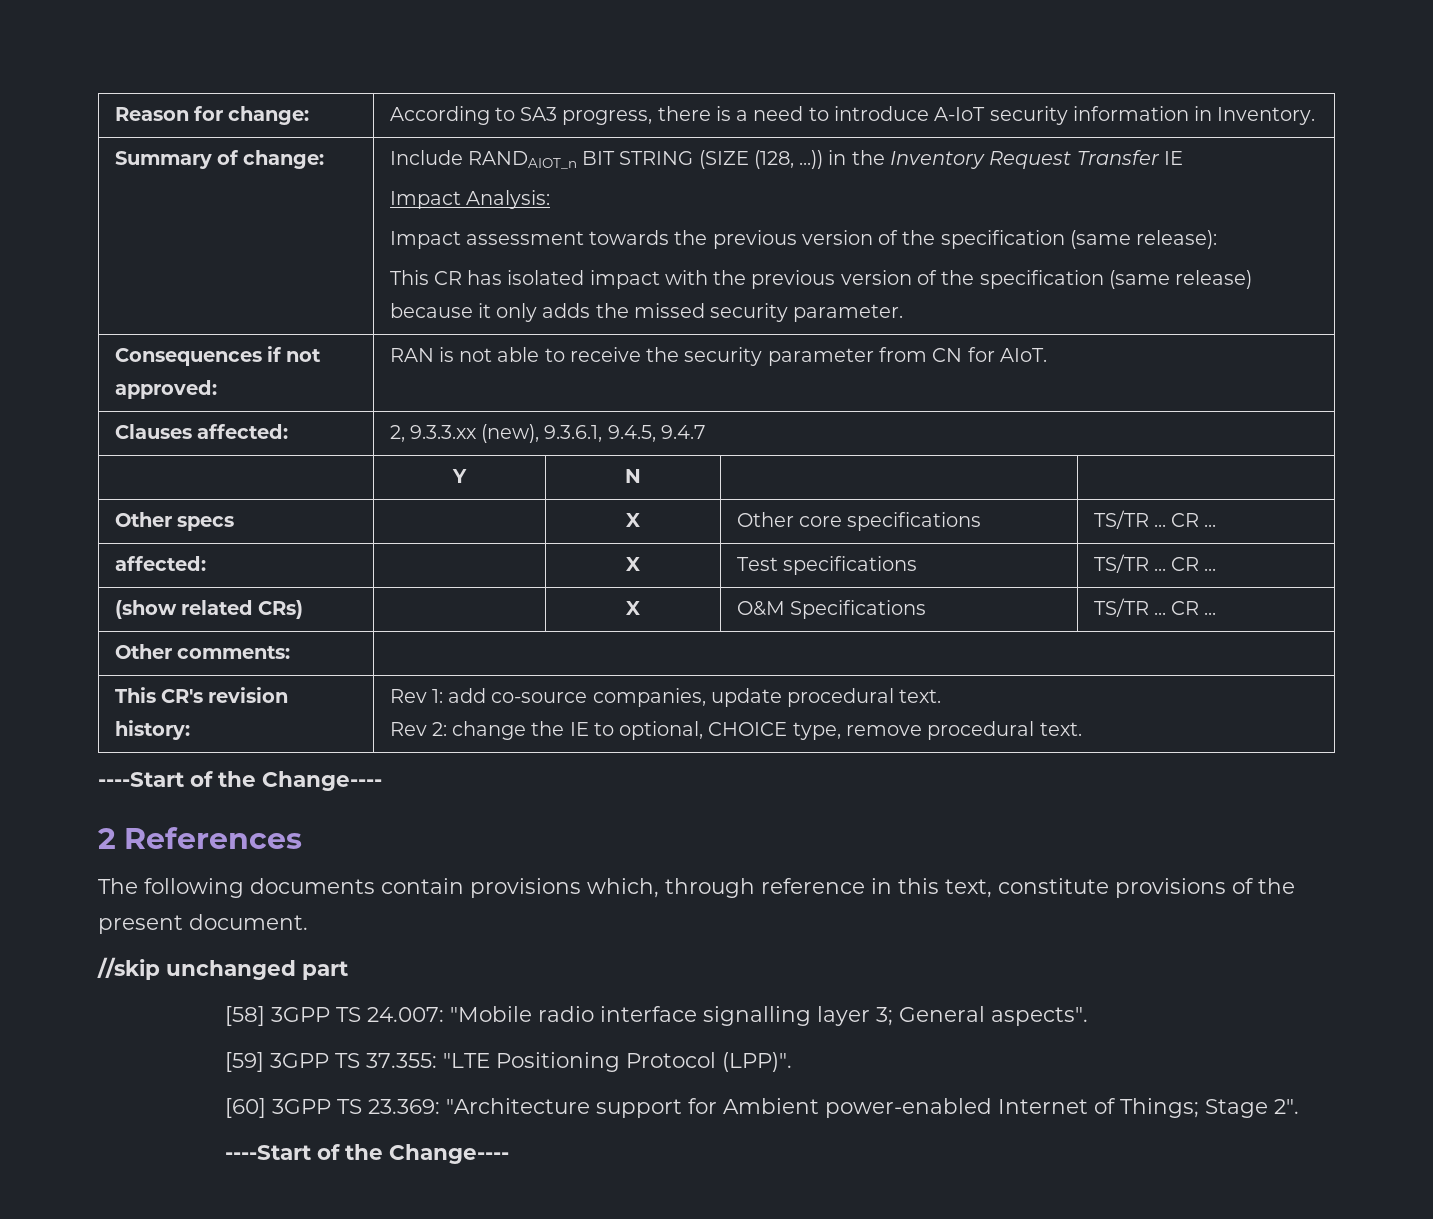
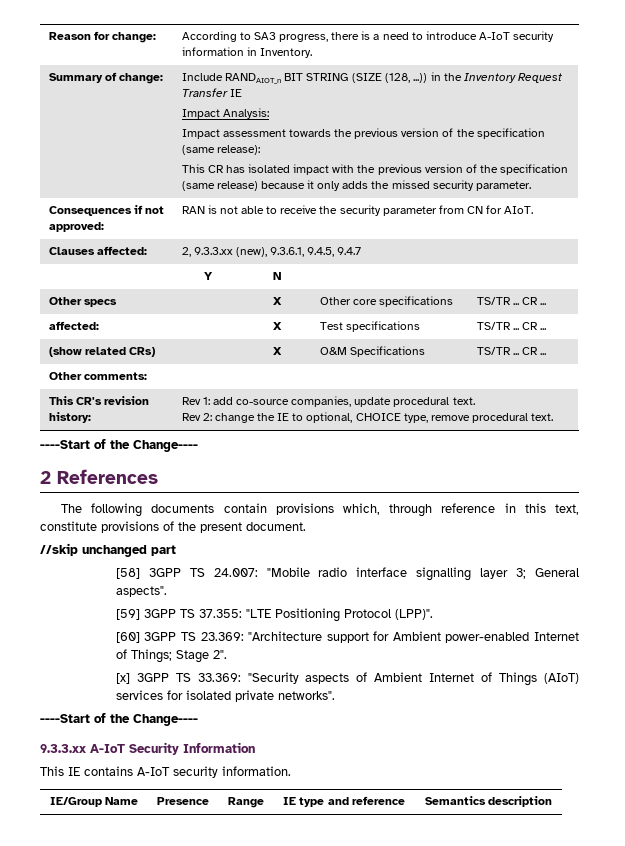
[225,1144,510,1164] ----Start of the Change---- -> [115,672,579,686] [115,690,335,702] [40,713,198,726] [40,742,255,755] [40,766,291,778] [49,797,139,807] [157,797,209,805] [227,797,264,808] [283,796,405,807] [424,796,553,807] [x] 3GPP TS 33.369: "Security aspects of Ambient Internet of Things (AIoT) services for isolated private networks". // ----Start of the Change---- // 9.3.3.xx A-IoT Security Information // This IE contains A-IoT security information. // IE/Group Name | Presence | Range | IE type and reference | Semantics description

